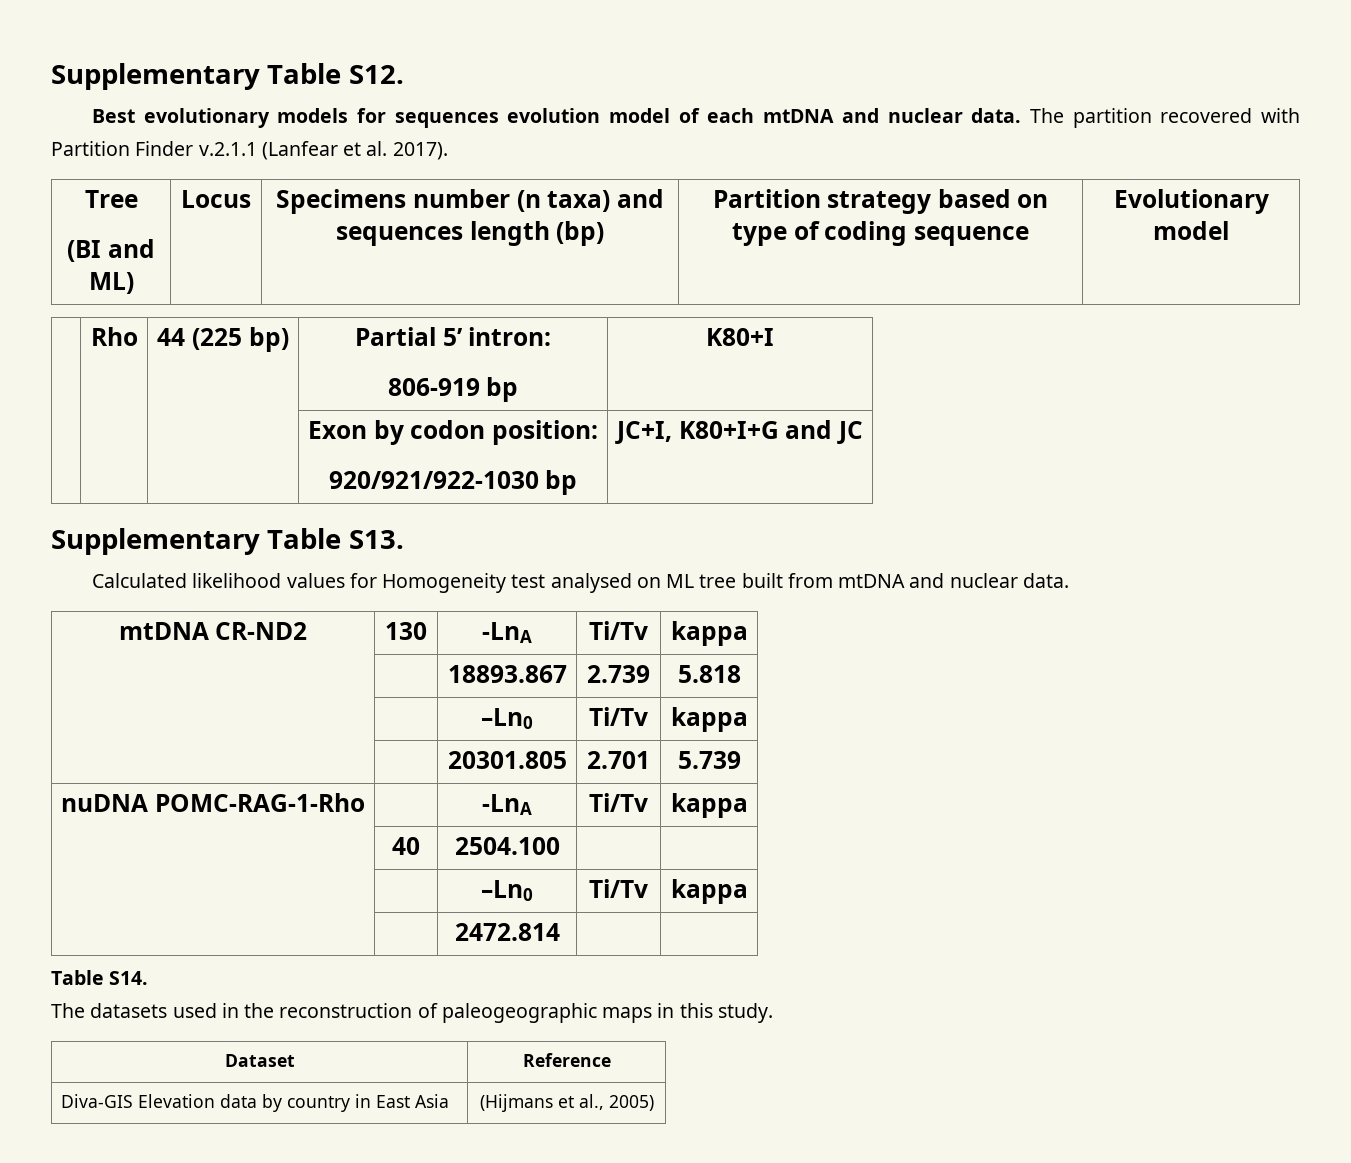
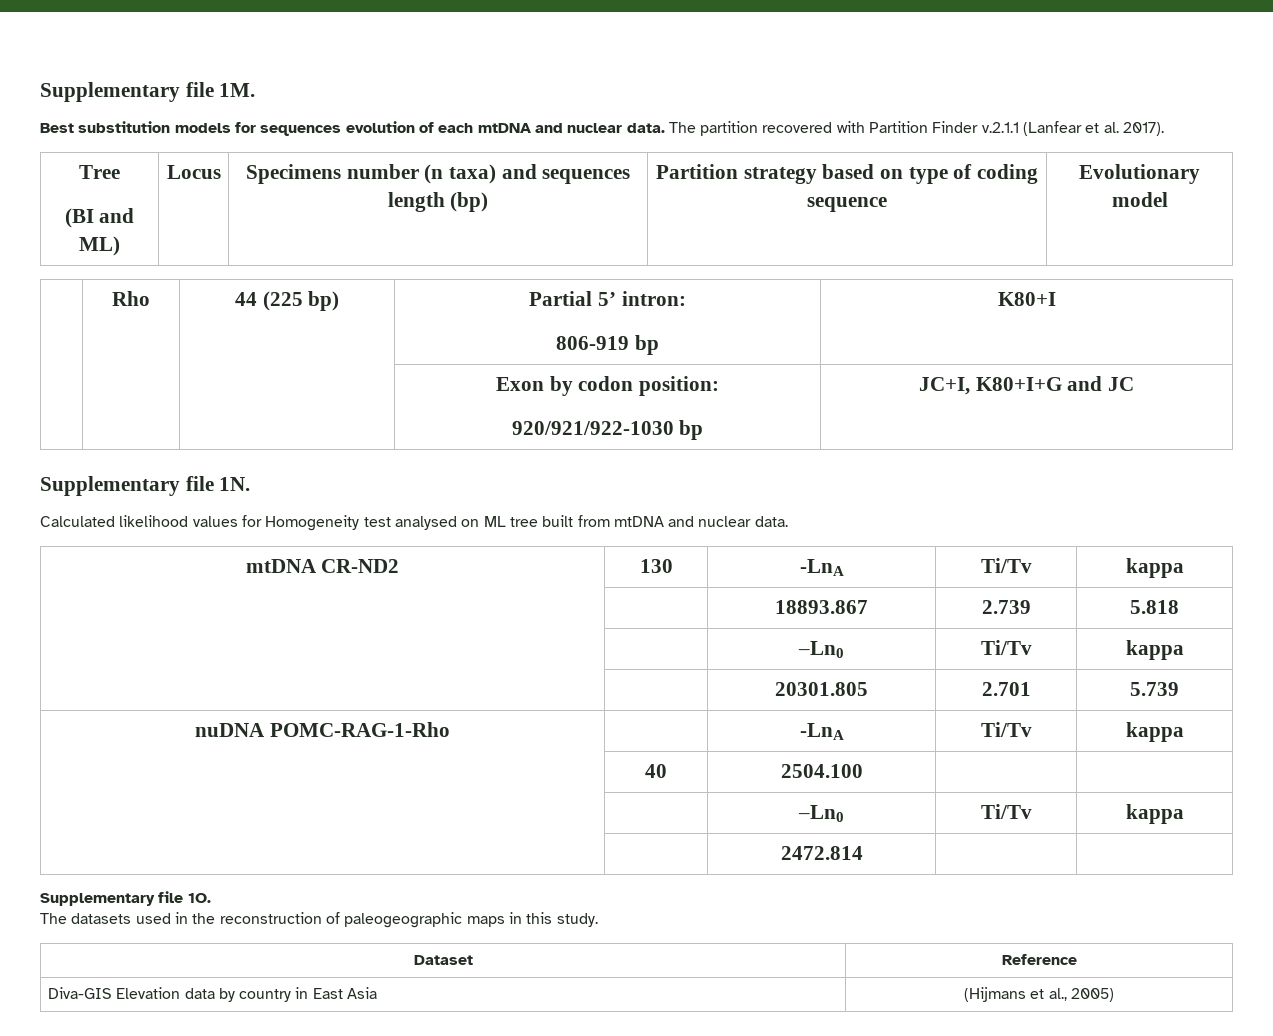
[51,63,404,90] Supplementary Table S12. -> [40,82,256,102] Supplementary file 1M.
[143,108,270,128] evolutionary -> [78,121,171,133] substitution
[609,108,671,123] model -> (415, 127) none
[267,528,404,549] Table S13. -> [185,476,251,491] file 1N.
[51,970,149,985] Table S14. -> [40,891,211,906] Supplementary file 1O.

